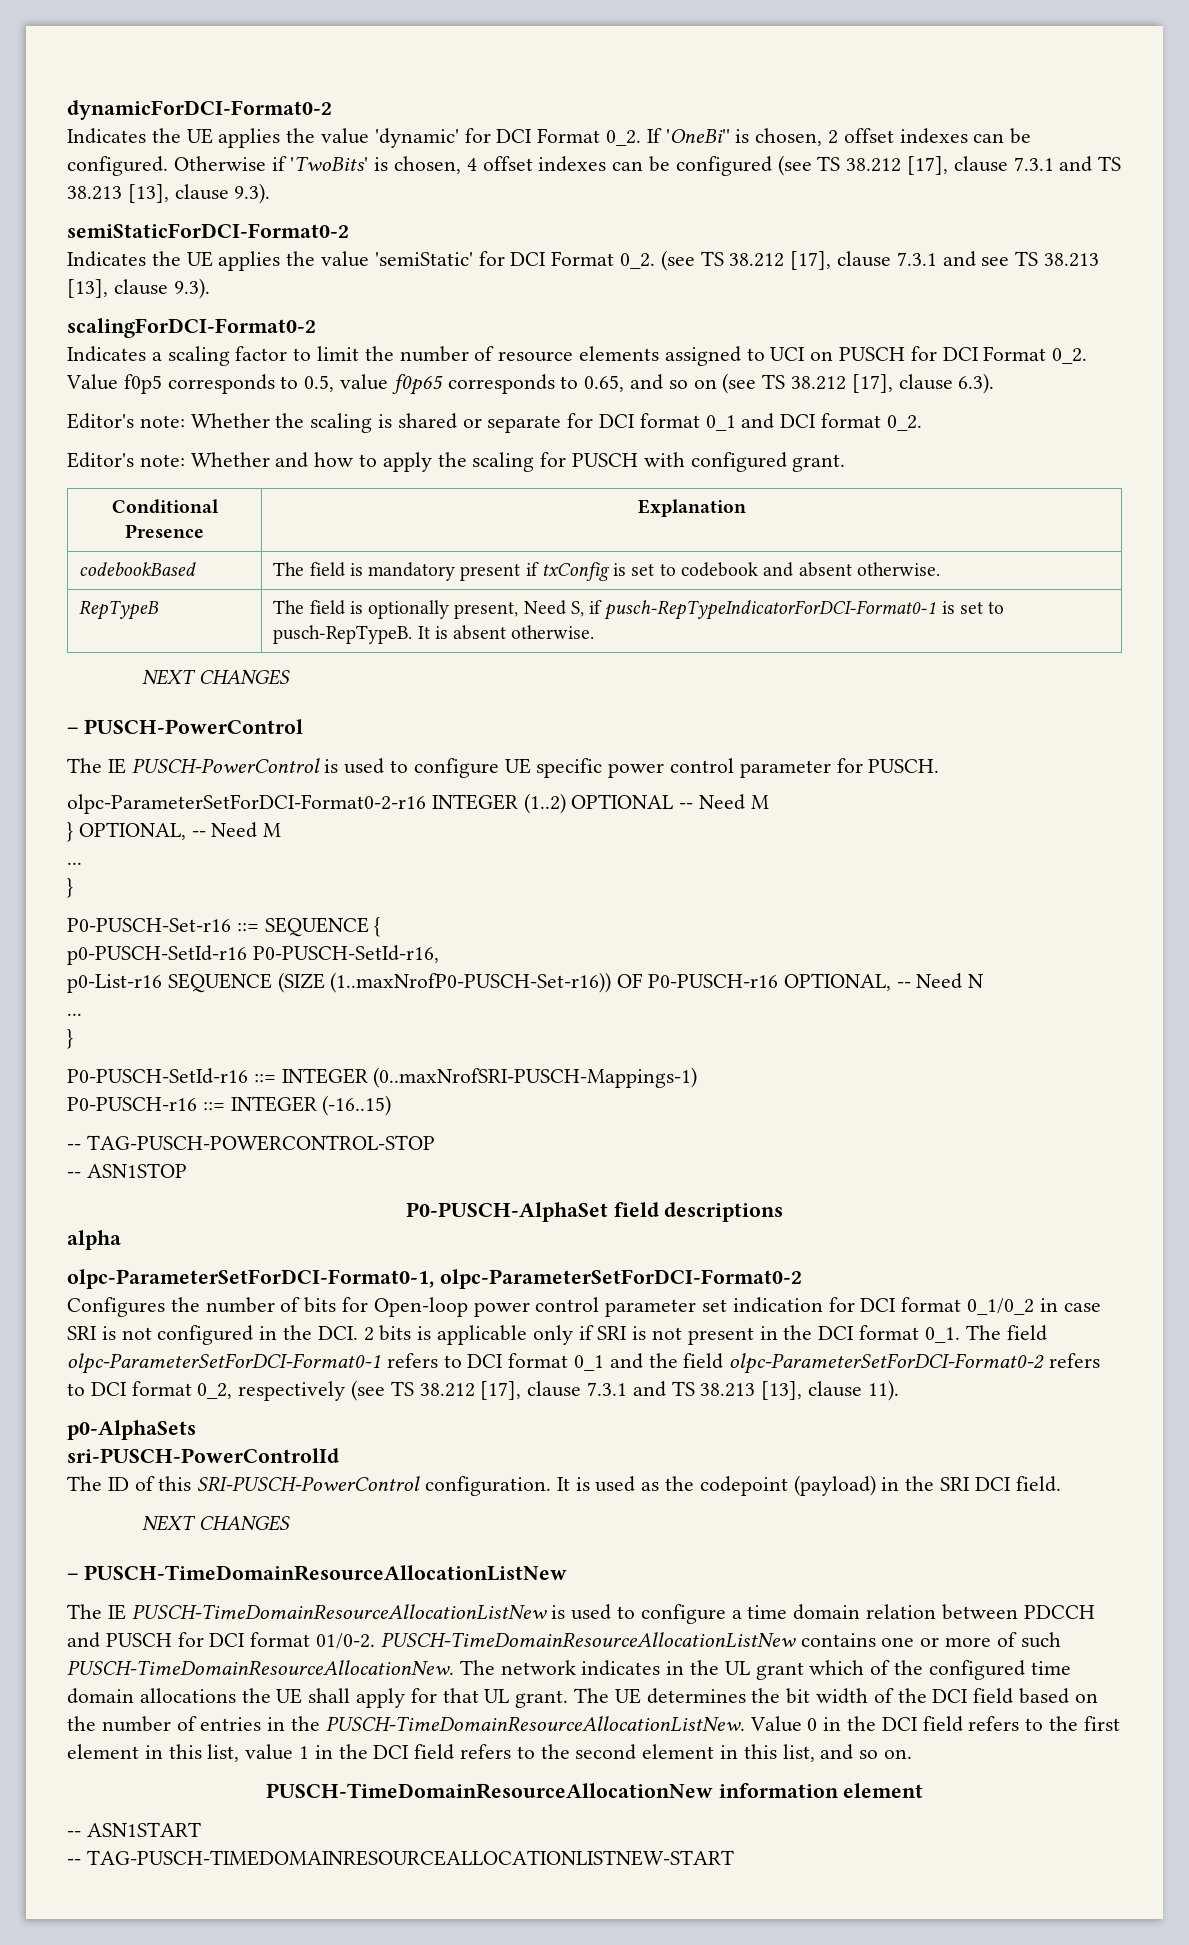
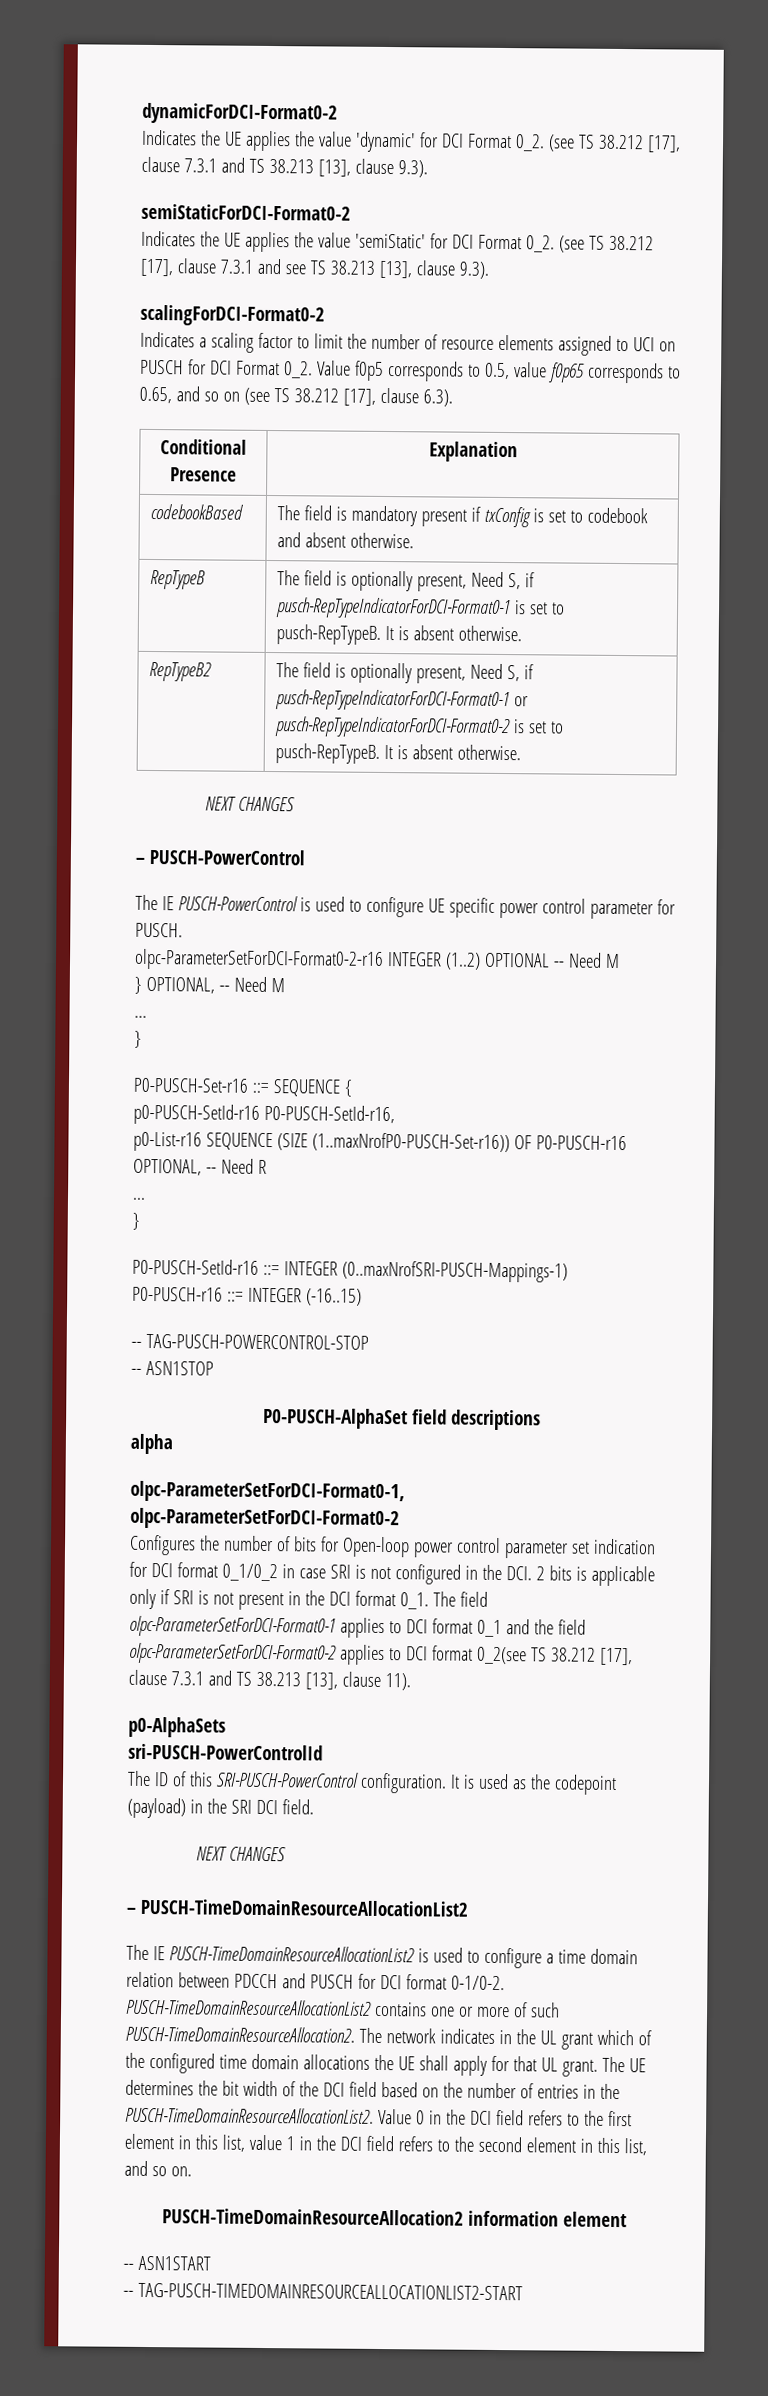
[646,128,1032,146] [67,156,772,176] If 'OneBi'' is chosen, 2 offset indexes can be configured. Otherwise if 'TwoBits' is chosen, 4 offset indexes can be configured -> (545, 143) none
[67,413,922,433] [67,452,846,472] // Editor's note: Whether the scaling is shared or separate for DCI format 0_1 and DCI format 0_2. // Editor's note: Whether and how to apply the scaling for PUSCH with configured grant. -> (453, 398) none
(595, 632) none -> [148,661,212,682] [275,662,534,684] [274,689,529,712] [273,716,564,739] [274,743,521,764] // RepTypeB2 | The field is optionally present, Need S, if pusch-RepTypeIndicatorForDCI-Format0-1 or pusch-RepTypeIndicatorForDCI-Format0-2 is set to pusch-RepTypeB. It is absent otherwise.
[968,974,984,988] N -> [257,1159,267,1174] R
[386,1353,438,1368] refers -> [339,1617,385,1639] applies
[1049,1353,1101,1368] [67,1380,386,1401] refers to DCI format 0_2, respectively (see -> [339,1644,527,1666] applies to DCI format 0_2(see
[83,1565,567,1581] [67,1604,547,1620] PUSCH-TimeDomainResourceAllocationListNew // The IE PUSCH-TimeDomainResourceAllocationListNew -> [140,1898,468,1917] [126,1944,415,1963] PUSCH-TimeDomainResourceAllocationList2 // The IE PUSCH-TimeDomainResourceAllocationList2
[316,1632,796,1649] 01/0-2. PUSCH-TimeDomainResourceAllocationListNew -> [450,1975,505,1991] [126,1998,372,2016] 0-1/0-2. PUSCH-TimeDomainResourceAllocationList2
[67,1660,454,1675] PUSCH-TimeDomainResourceAllocationNew. -> [125,2025,355,2043] PUSCH-TimeDomainResourceAllocation2.
[325,1716,745,1732] PUSCH-TimeDomainResourceAllocationListNew. -> [125,2106,374,2124] PUSCH-TimeDomainResourceAllocationList2.
[265,1783,713,1799] PUSCH-TimeDomainResourceAllocationNew -> [162,2208,465,2226] PUSCH-TimeDomainResourceAllocation2
[86,1850,734,1866] TAG-PUSCH-TIMEDOMAINRESOURCEALLOCATIONLISTNEW-START -> [137,2282,523,2301] TAG-PUSCH-TIMEDOMAINRESOURCEALLOCATIONLIST2-START

